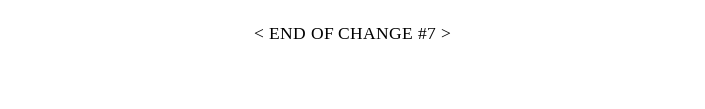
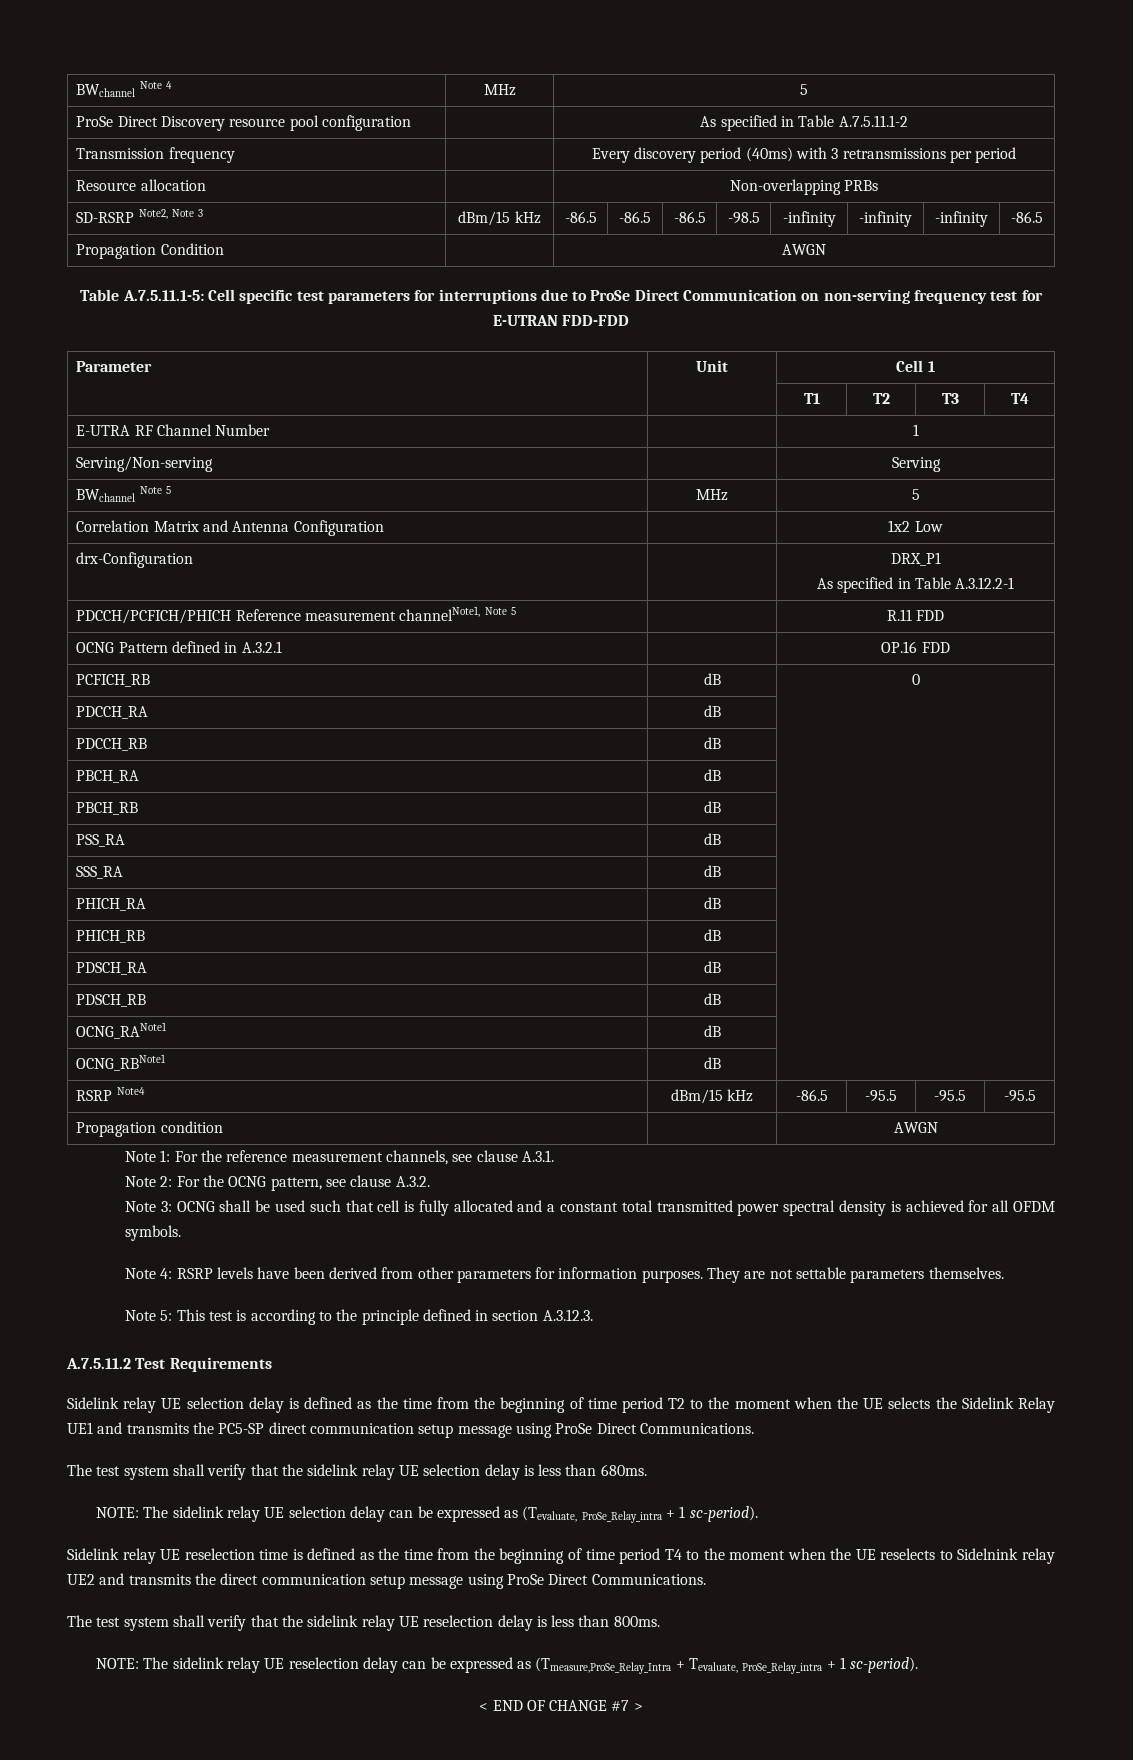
(254, 33) none -> [76,81,173,97] [483,84,516,96] [800,84,808,95] [76,115,412,131] [700,115,908,131] [76,147,235,163] [591,147,1017,163] [76,179,206,191] [729,179,879,195] [76,209,204,223] [458,211,541,226] [564,211,597,223] [619,211,651,223] [673,211,706,223] [727,212,760,224] [782,211,836,227] [859,211,912,227] [935,211,988,227] [1011,211,1043,223] [76,243,224,259] [782,244,826,255] [80,289,1043,304] [492,315,630,326] [76,361,153,372] [696,360,728,372] [896,360,935,372] [803,393,820,404] [872,393,890,404] [941,393,959,404] [1010,393,1029,404] [76,424,271,436] [912,424,919,436] [76,456,214,472] [891,457,941,472] [76,486,172,502] [696,489,728,501] [911,489,920,500] [76,520,384,536] [888,520,943,532] [76,552,194,568] [890,552,941,566] [816,577,1015,593] [76,606,517,624] [886,609,945,621] [76,641,282,653] [881,641,950,653] [76,674,151,687] [703,673,721,685] [911,674,920,685] [76,706,149,719] [703,705,721,717] [76,738,148,751] [703,737,721,749] [76,770,140,783] [703,769,721,781] [76,802,139,815] [703,801,721,813] [76,834,126,847] [703,833,721,845] [76,866,124,879] [703,865,721,877] [76,898,147,911] [703,897,721,909] [76,930,146,943] [703,929,721,941] [76,962,148,975] [703,961,721,973] [76,994,147,1007] [703,993,721,1005] [76,1022,168,1039] [703,1025,721,1037] [76,1054,167,1071] [703,1057,721,1069] [76,1087,145,1101] [670,1089,754,1104] [795,1089,828,1101] [865,1090,897,1102] [934,1090,966,1102] [1003,1090,1036,1102] [76,1121,223,1137] [893,1122,938,1133] [124,1150,554,1165] [124,1175,430,1191] [124,1200,1056,1216] [124,1225,181,1241] [124,1267,1004,1283] [124,1309,593,1325] [66,1357,272,1372] [67,1397,1056,1413] [67,1422,754,1438] [67,1464,647,1480] [95,1506,758,1523] [67,1548,1056,1564] [67,1573,706,1589] [67,1615,660,1631] [95,1657,919,1674] BWchannel Note 4 | MHz | 5 // ProSe Direct Discovery resource pool configuration | | As specified in Table A.7.5.11.1-2 // Transmission frequency | | Every discovery period (40ms) with 3 retransmissions per period // Resource allocation | | Non-overlapping PRBs // SD-RSRP Note2, Note 3 | dBm/15 kHz | -86.5 | -86.5 | -86.5 | -98.5 | -infinity | -infinity | -infinity | -86.5 // Propagation Condition | | AWGN // Table A.7.5.11.1-5: Cell specific test parameters for interruptions due to ProSe Direct Communication on non-serving frequency test for E-UTRAN FDD-FDD // Parameter | Unit | Cell 1 // | | T1 | T2 | T3 | T4 // E-UTRA RF Channel Number | | 1 // Serving/Non-serving | | Serving // BWchannel Note 5 | MHz | 5 // Correlation Matrix and Antenna Configuration | | 1x2 Low // drx-Configuration | | DRX_P1 // As specified in Table A.3.12.2-1 // PDCCH/PCFICH/PHICH Reference measurement channelNote1, Note 5 | | R.11 FDD // OCNG Pattern defined in A.3.2.1 | | OP.16 FDD // PCFICH_RB | dB | 0 // PDCCH_RA | dB | // PDCCH_RB | dB | // PBCH_RA | dB | // PBCH_RB | dB | // PSS_RA | dB | // SSS_RA | dB | // PHICH_RA | dB | // PHICH_RB | dB | // PDSCH_RA | dB | // PDSCH_RB | dB | // OCNG_RANote1 | dB | // OCNG_RBNote1 | dB | // RSRP Note4 | dBm/15 kHz | -86.5 | -95.5 | -95.5 | -95.5 // Propagation condition | | AWGN // Note 1: For the reference measurement channels, see clause A.3.1. // Note 2: For the OCNG pattern, see clause A.3.2. // Note 3: OCNG shall be used such that cell is fully allocated and a constant total transmitted power spectral density is achieved for all OFDM symbols. // Note 4: RSRP levels have been derived from other parameters for information purposes. They are not settable parameters themselves. // Note 5: This test is according to the principle defined in section A.3.12.3. // A.7.5.11.2 Test Requirements // Sidelink relay UE selection delay is defined as the time from the beginning of time period T2 to the moment when the UE selects the Sidelink Relay UE1 and transmits the PC5-SP direct communication setup message using ProSe Direct Communications. // The test system shall verify that the sidelink relay UE selection delay is less than 680ms. // NOTE: The sidelink relay UE selection delay can be expressed as (Tevaluate, ProSe_Relay_intra + 1 sc-period). // Sidelink relay UE reselection time is defined as the time from the beginning of time period T4 to the moment when the UE reselects to Sidelnink relay UE2 and transmits the direct communication setup message using ProSe Direct Communications. // The test system shall verify that the sidelink relay UE reselection delay is less than 800ms. // NOTE: The sidelink relay UE reselection delay can be expressed as (Tmeasure,ProSe_Relay_Intra + Tevaluate, ProSe_Relay_intra + 1 sc-period). //

